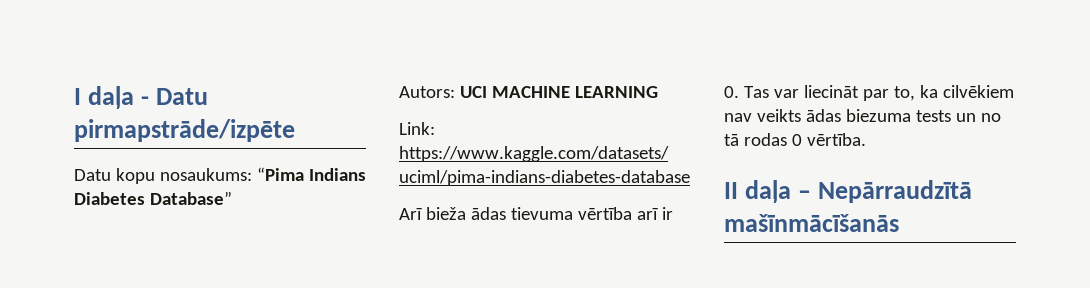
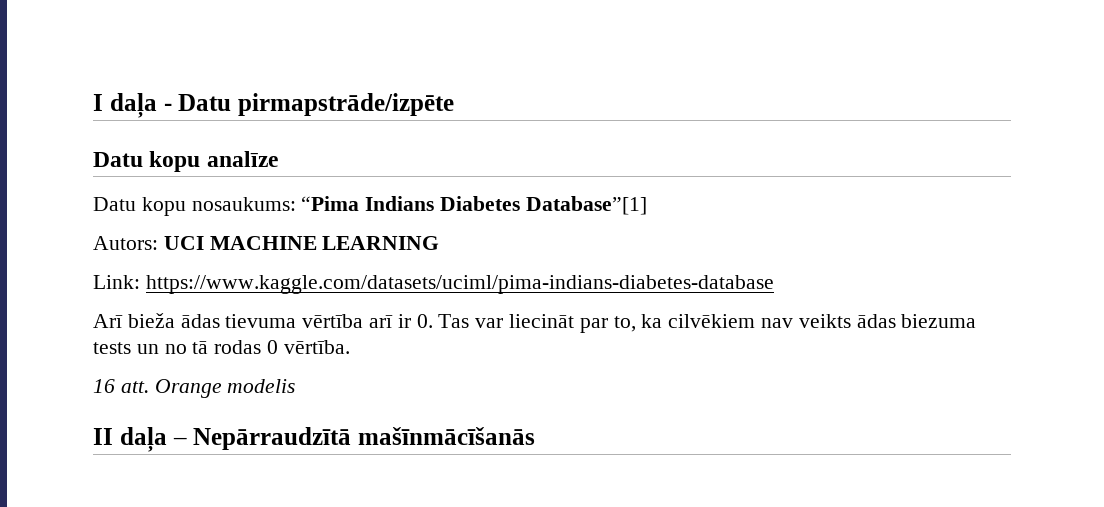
(295, 130) none -> [93,151,278,172] // Datu kopu analīze
[149,191,232,205] Database” -> [525,196,647,215] Database”[1]
(866, 139) none -> [93,379,296,398] // 16 att. Orange modelis

